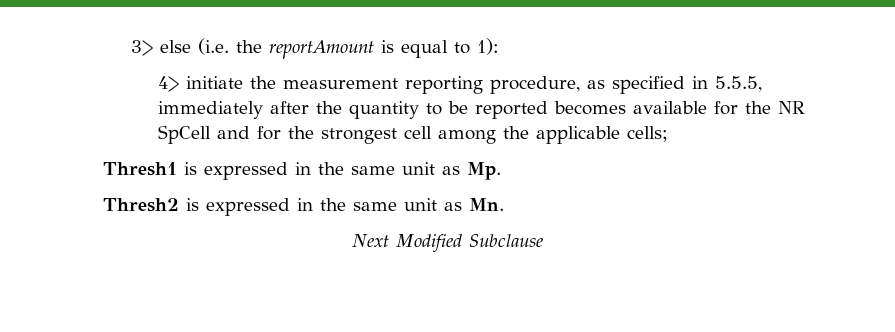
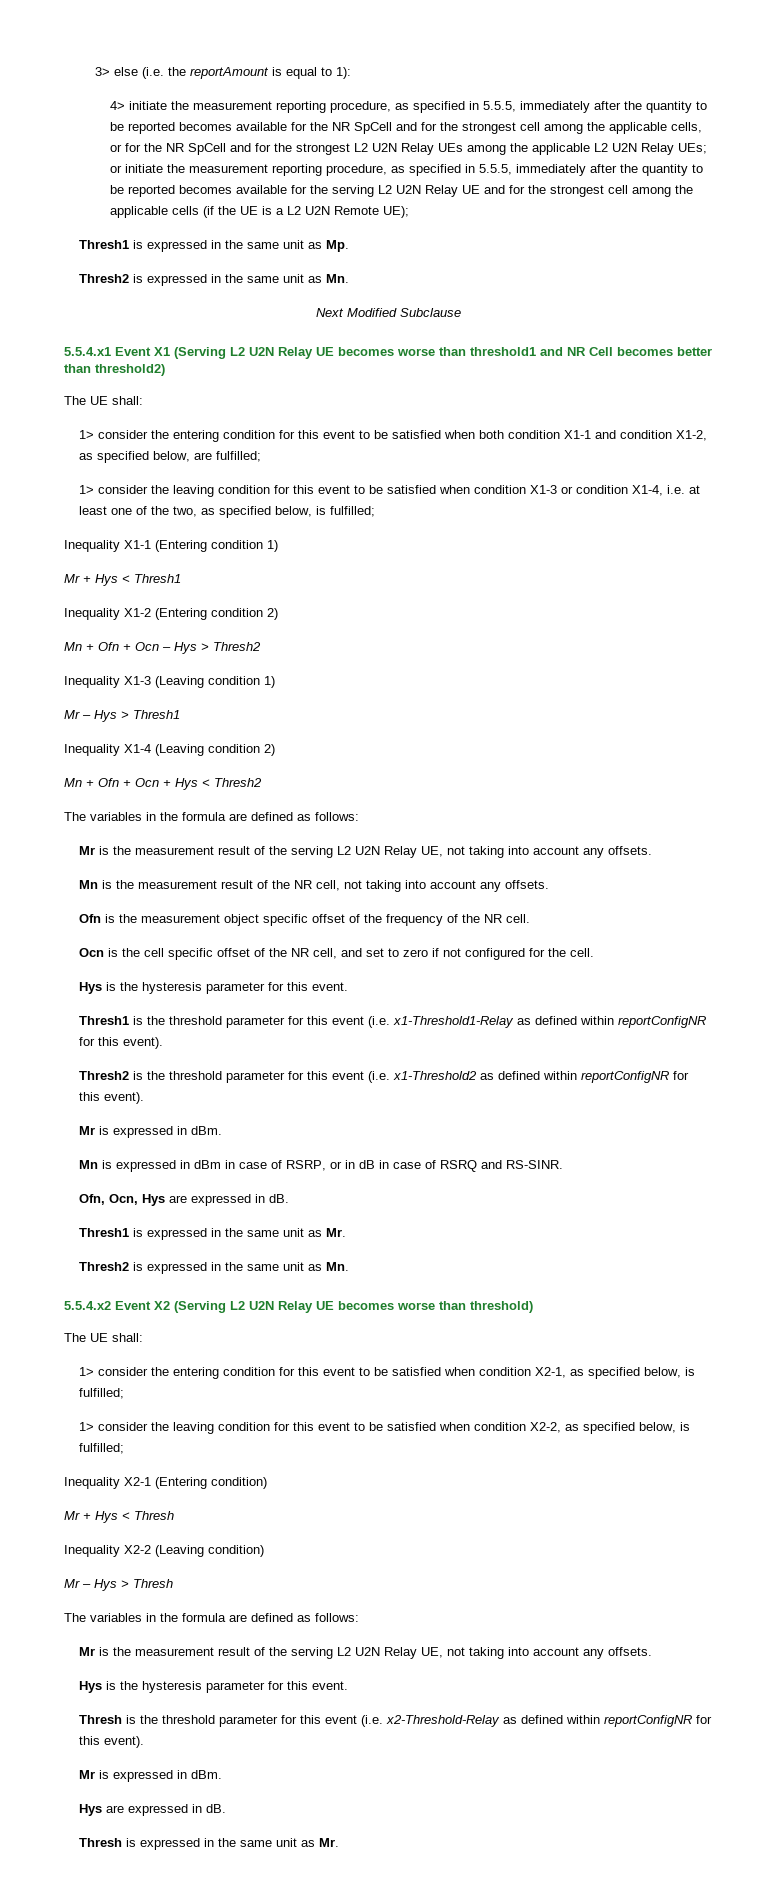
[627,126,669,142] cells; -> [671,122,703,133] [110,143,708,155] [110,164,704,176] [110,185,694,197] [110,206,410,218] cells, or for the NR SpCell and for the strongest L2 U2N Relay UEs among the applicable L2 U2N Relay UEs; or initiate the measurement reporting procedure, as specified in 5.5.5, immediately after the quantity to be reported becomes available for the serving L2 U2N Relay UE and for the strongest cell among the applicable cells (if the UE is a L2 U2N Remote UE);
(543, 240) none -> [64,347,712,359] [64,364,165,376] [64,396,143,405] [79,430,708,442] [79,451,262,463] [79,485,701,497] [79,506,376,518] [64,540,278,552] [64,574,181,586] [64,608,278,620] [64,642,261,654] [64,676,275,688] [64,710,180,722] [64,744,275,756] [64,778,262,790] [64,812,359,821] [79,846,653,858] [79,880,550,892] [79,914,531,926] [79,948,595,960] [79,982,349,994] [79,1016,707,1028] [79,1037,164,1049] [79,1071,690,1083] [79,1092,145,1104] [79,1126,223,1138] [79,1160,564,1172] [79,1194,290,1206] [79,1228,347,1240] [79,1262,350,1274] [64,1301,533,1313] [64,1333,143,1342] [79,1367,696,1379] [79,1388,125,1399] [79,1422,691,1434] [79,1443,125,1454] [64,1477,267,1489] [64,1511,174,1523] [64,1545,264,1557] [64,1579,173,1591] [64,1613,359,1622] [79,1647,653,1659] [79,1681,349,1693] [79,1715,713,1727] [79,1736,145,1748] [79,1770,223,1782] [79,1804,227,1816] [79,1838,340,1850] // 5.5.4.x1 Event X1 (Serving L2 U2N Relay UE becomes worse than threshold1 and NR Cell becomes better than threshold2) // The UE shall: // 1> consider the entering condition for this event to be satisfied when both condition X1-1 and condition X1-2, as specified below, are fulfilled; // 1> consider the leaving condition for this event to be satisfied when condition X1-3 or condition X1-4, i.e. at least one of the two, as specified below, is fulfilled; // Inequality X1-1 (Entering condition 1) // Mr + Hys < Thresh1 // Inequality X1-2 (Entering condition 2) // Mn + Ofn + Ocn – Hys > Thresh2 // Inequality X1-3 (Leaving condition 1) // Mr – Hys > Thresh1 // Inequality X1-4 (Leaving condition 2) // Mn + Ofn + Ocn + Hys < Thresh2 // The variables in the formula are defined as follows: // Mr is the measurement result of the serving L2 U2N Relay UE, not taking into account any offsets. // Mn is the measurement result of the NR cell, not taking into account any offsets. // Ofn is the measurement object specific offset of the frequency of the NR cell. // Ocn is the cell specific offset of the NR cell, and set to zero if not configured for the cell. // Hys is the hysteresis parameter for this event. // Thresh1 is the threshold parameter for this event (i.e. x1-Threshold1-Relay as defined within reportConfigNR for this event). // Thresh2 is the threshold parameter for this event (i.e. x1-Threshold2 as defined within reportConfigNR for this event). // Mr is expressed in dBm. // Mn is expressed in dBm in case of RSRP, or in dB in case of RSRQ and RS-SINR. // Ofn, Ocn, Hys are expressed in dB. // Thresh1 is expressed in the same unit as Mr. // Thresh2 is expressed in the same unit as Mn. // 5.5.4.x2 Event X2 (Serving L2 U2N Relay UE becomes worse than threshold) // The UE shall: // 1> consider the entering condition for this event to be satisfied when condition X2-1, as specified below, is fulfilled; // 1> consider the leaving condition for this event to be satisfied when condition X2-2, as specified below, is fulfilled; // Inequality X2-1 (Entering condition) // Mr + Hys < Thresh // Inequality X2-2 (Leaving condition) // Mr – Hys > Thresh // The variables in the formula are defined as follows: // Mr is the measurement result of the serving L2 U2N Relay UE, not taking into account any offsets. // Hys is the hysteresis parameter for this event. // Thresh is the threshold parameter for this event (i.e. x2-Threshold-Relay as defined within reportConfigNR for this event). // Mr is expressed in dBm. // Hys are expressed in dB. // Thresh is expressed in the same unit as Mr.

